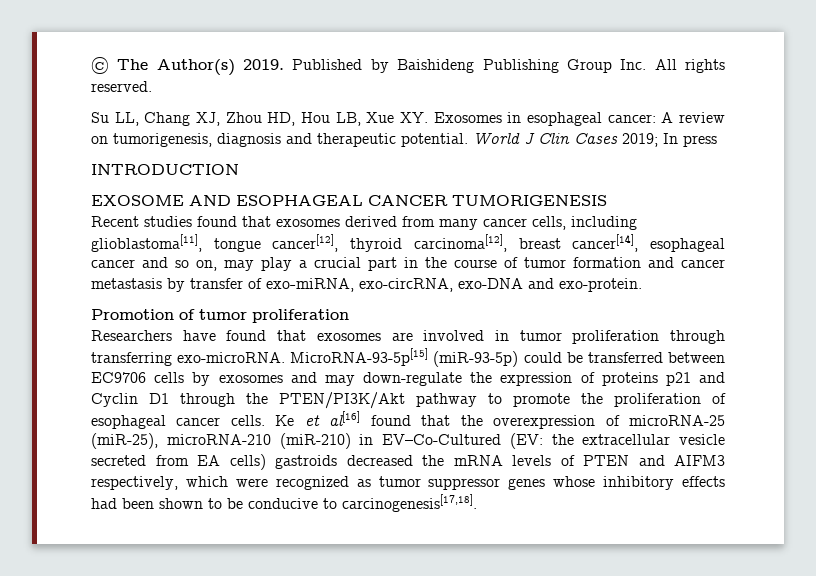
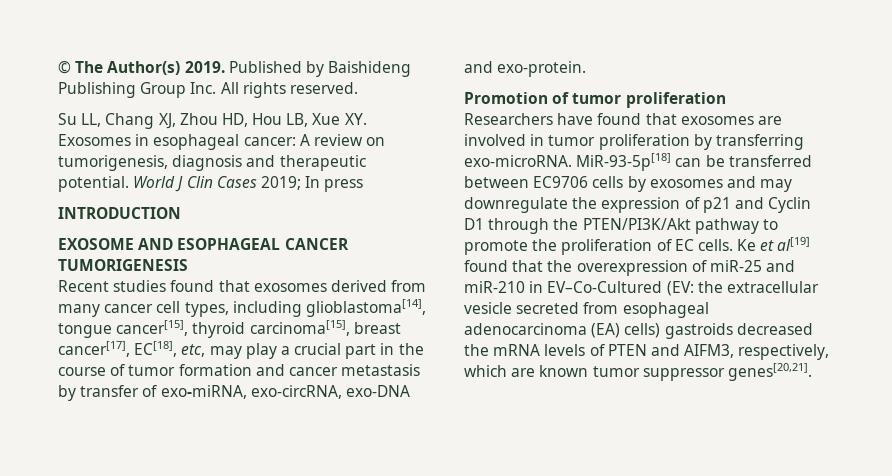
[532,216,637,230] [91,234,725,252] [91,257,217,271] cells, including glioblastoma[11], tongue cancer[12], thyroid carcinoma[12], breast cancer[14], esophageal cancer and so on, -> [156,299,426,317] [58,320,401,338] [58,341,206,357] cell types, including glioblastoma[14], tongue cancer[15], thyroid carcinoma[15], breast cancer[17], EC[18], etc,
[670,330,725,344] through -> [693,134,712,150] by
[290,348,562,367] MicroRNA-93-5p[15] (miR-93-5p) could -> [576,153,702,171] MiR-93-5p[18] can
[363,372,462,386] down-regulate -> [464,197,568,213] downregulate
[601,372,658,386] proteins -> (700, 203) none
[91,415,221,429] esophageal cancer -> [674,239,694,251] EC
[329,411,361,426] al[16] -> [777,237,811,251] al[19]
[628,415,725,426] [91,433,351,449] microRNA-25 (miR-25), microRNA-210 (miR-210) -> [709,260,796,272] [464,281,525,293] miR-25 and miR-210
[197,455,220,466] EA -> [622,302,709,318] [464,323,621,338] esophageal adenocarcinoma (EA)
[674,455,725,466] AIFM3 -> [684,344,735,358] AIFM3,
[235,476,725,490] [91,494,477,512] were recognized as tumor suppressor genes whose inhibitory effects had been shown to be conducive to carcinogenesis[17,18]. -> [511,363,812,381] are known tumor suppressor genes[20,21].

